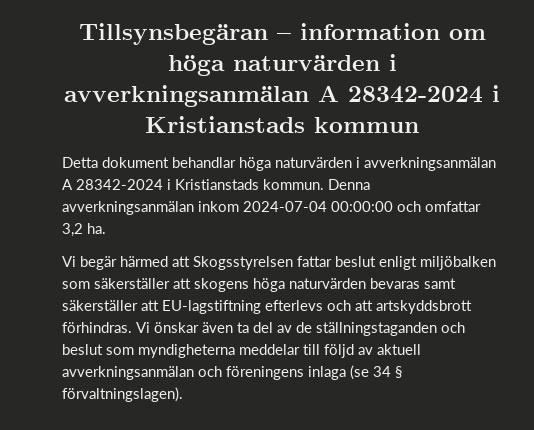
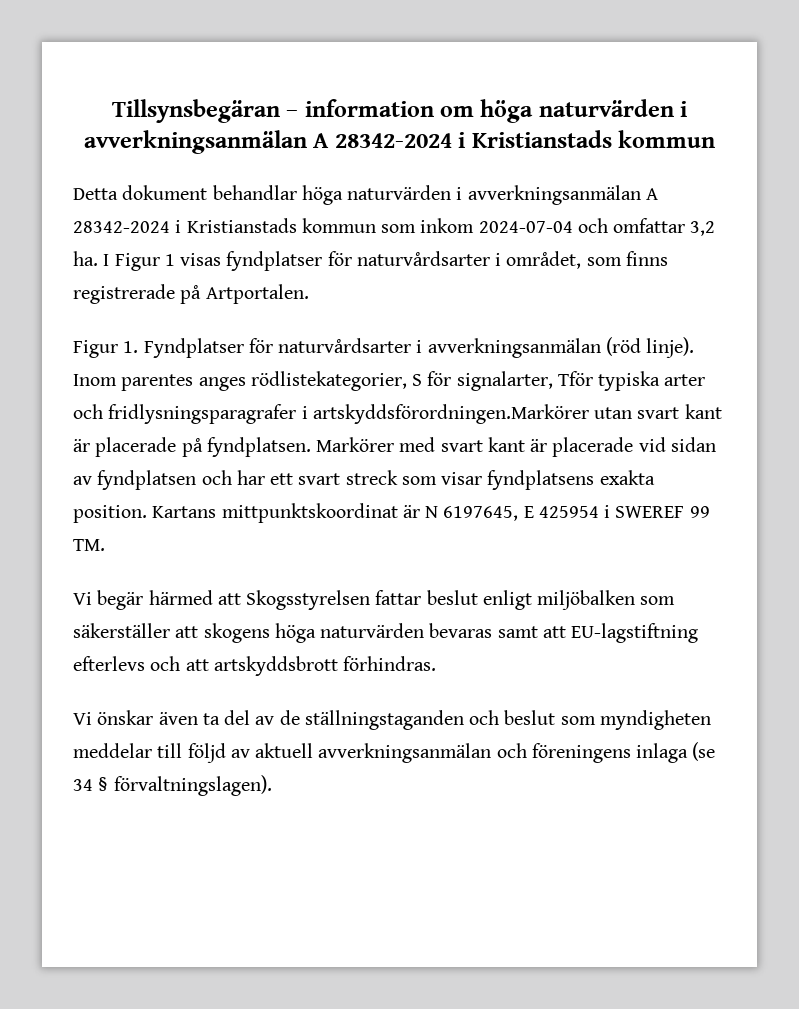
[263,179,370,190] [62,201,194,215] kommun. Denna avverkningsanmälan -> [301,218,417,233] kommun som
[331,201,393,212] 00:00:00 -> (573, 227) none
(106, 228) none -> [103,251,668,271] [73,284,309,304] [73,337,695,358] [73,371,706,391] [73,404,722,424] [73,437,716,457] [73,470,655,490] [73,503,710,523] [73,539,105,551] I Figur 1 visas fyndplatser för naturvårdsarter i området, som finns registrerade på Artportalen. // Figur 1. Fyndplatser för naturvårdsarter i avverkningsanmälan (röd linje). Inom parentes anges rödlistekategorier, S för signalarter, Tför typiska arter och fridlysningsparagrafer i artskyddsförordningen.Markörer utan svart kant är placerade på fyndplatsen. Markörer med svart kant är placerade vid sidan av fyndplatsen och har ett svart streck som visar fyndplatsens exakta position. Kartans mittpunktskoordinat är N 6197645, E 425954 i SWEREF 99 TM.
[62,300,138,311] säkerställer -> (538, 632) none
(132, 327) none -> (437, 663) //
[138,344,235,358] myndigheterna -> [599,710,711,730] myndigheten

